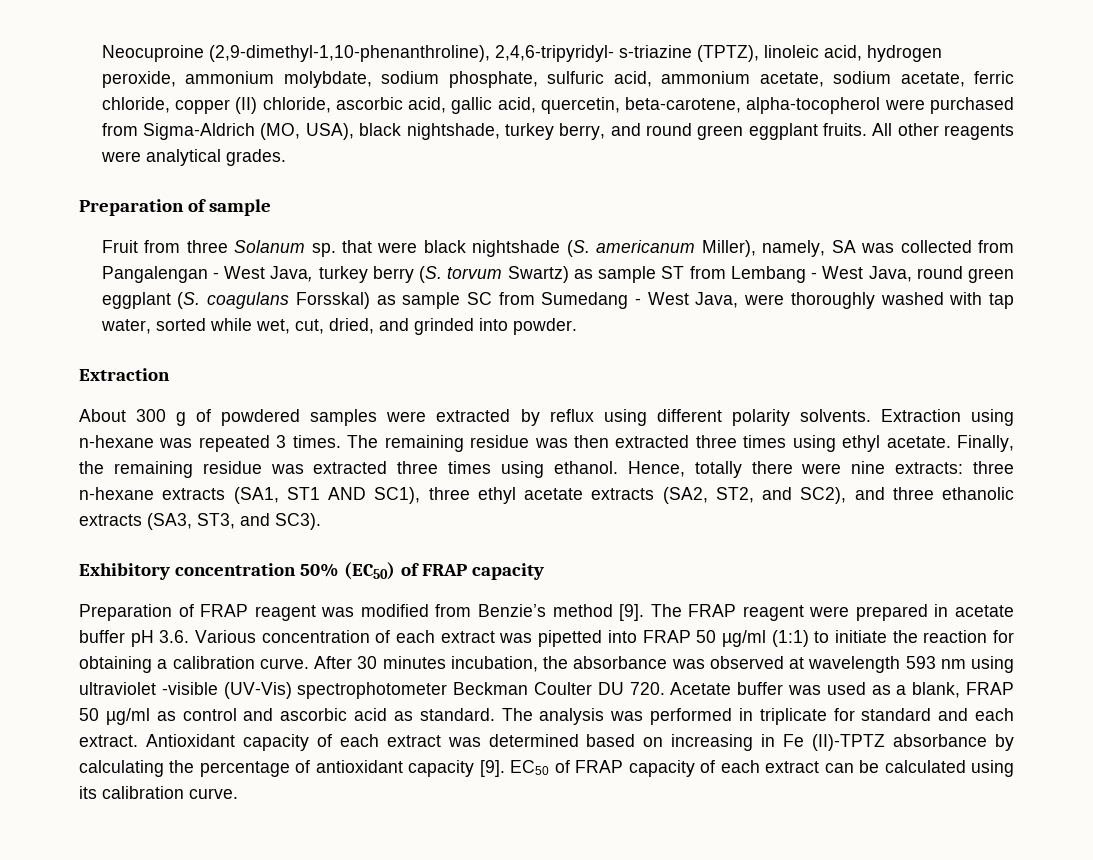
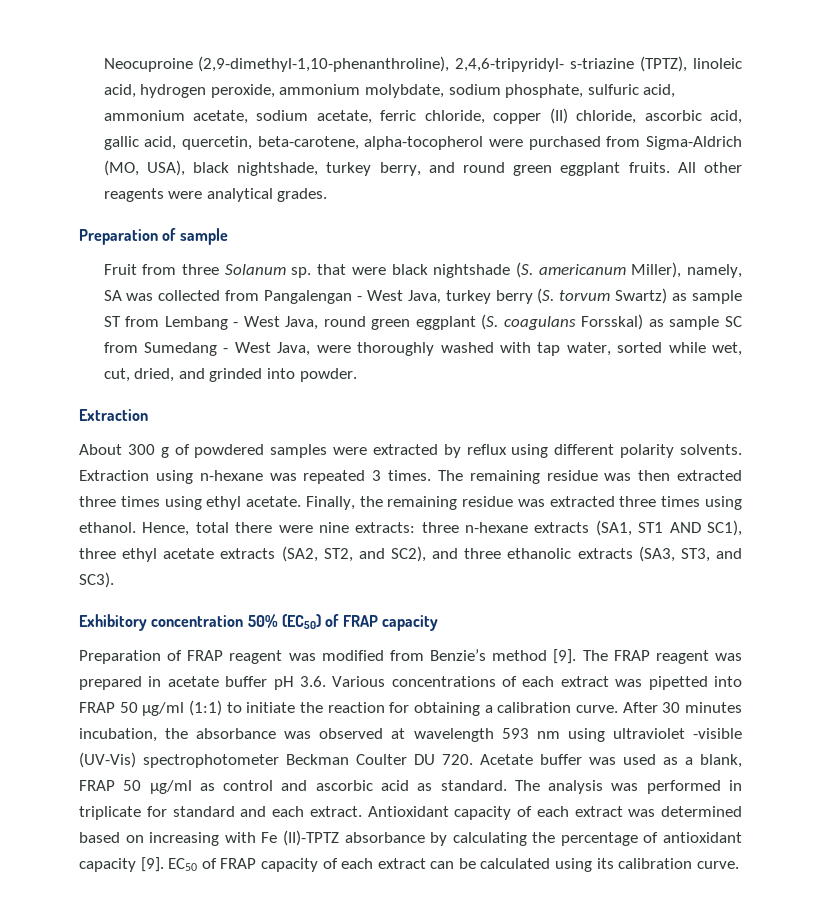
[694,461,742,478] totally -> [195,522,229,533] total
[809,606,850,617] were -> [715,653,742,661] was
[261,630,370,643] concentration -> [391,676,496,687] concentrations
[761,734,776,747] in -> [224,832,256,843] with

